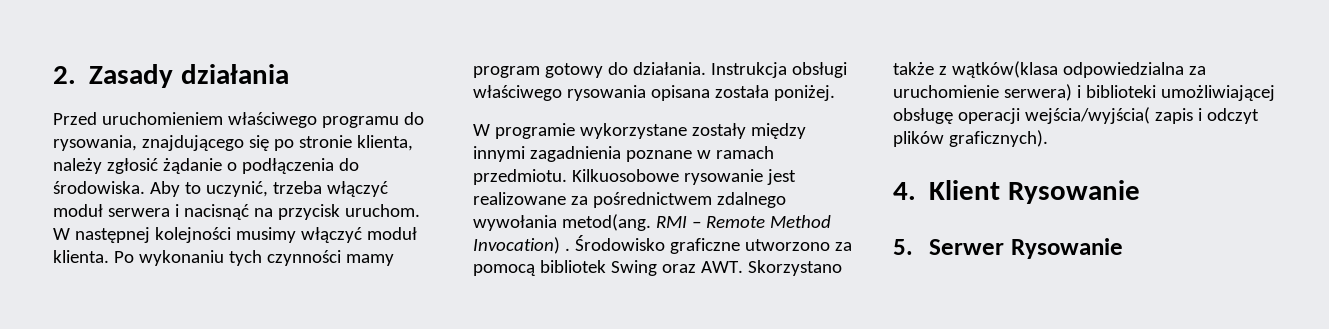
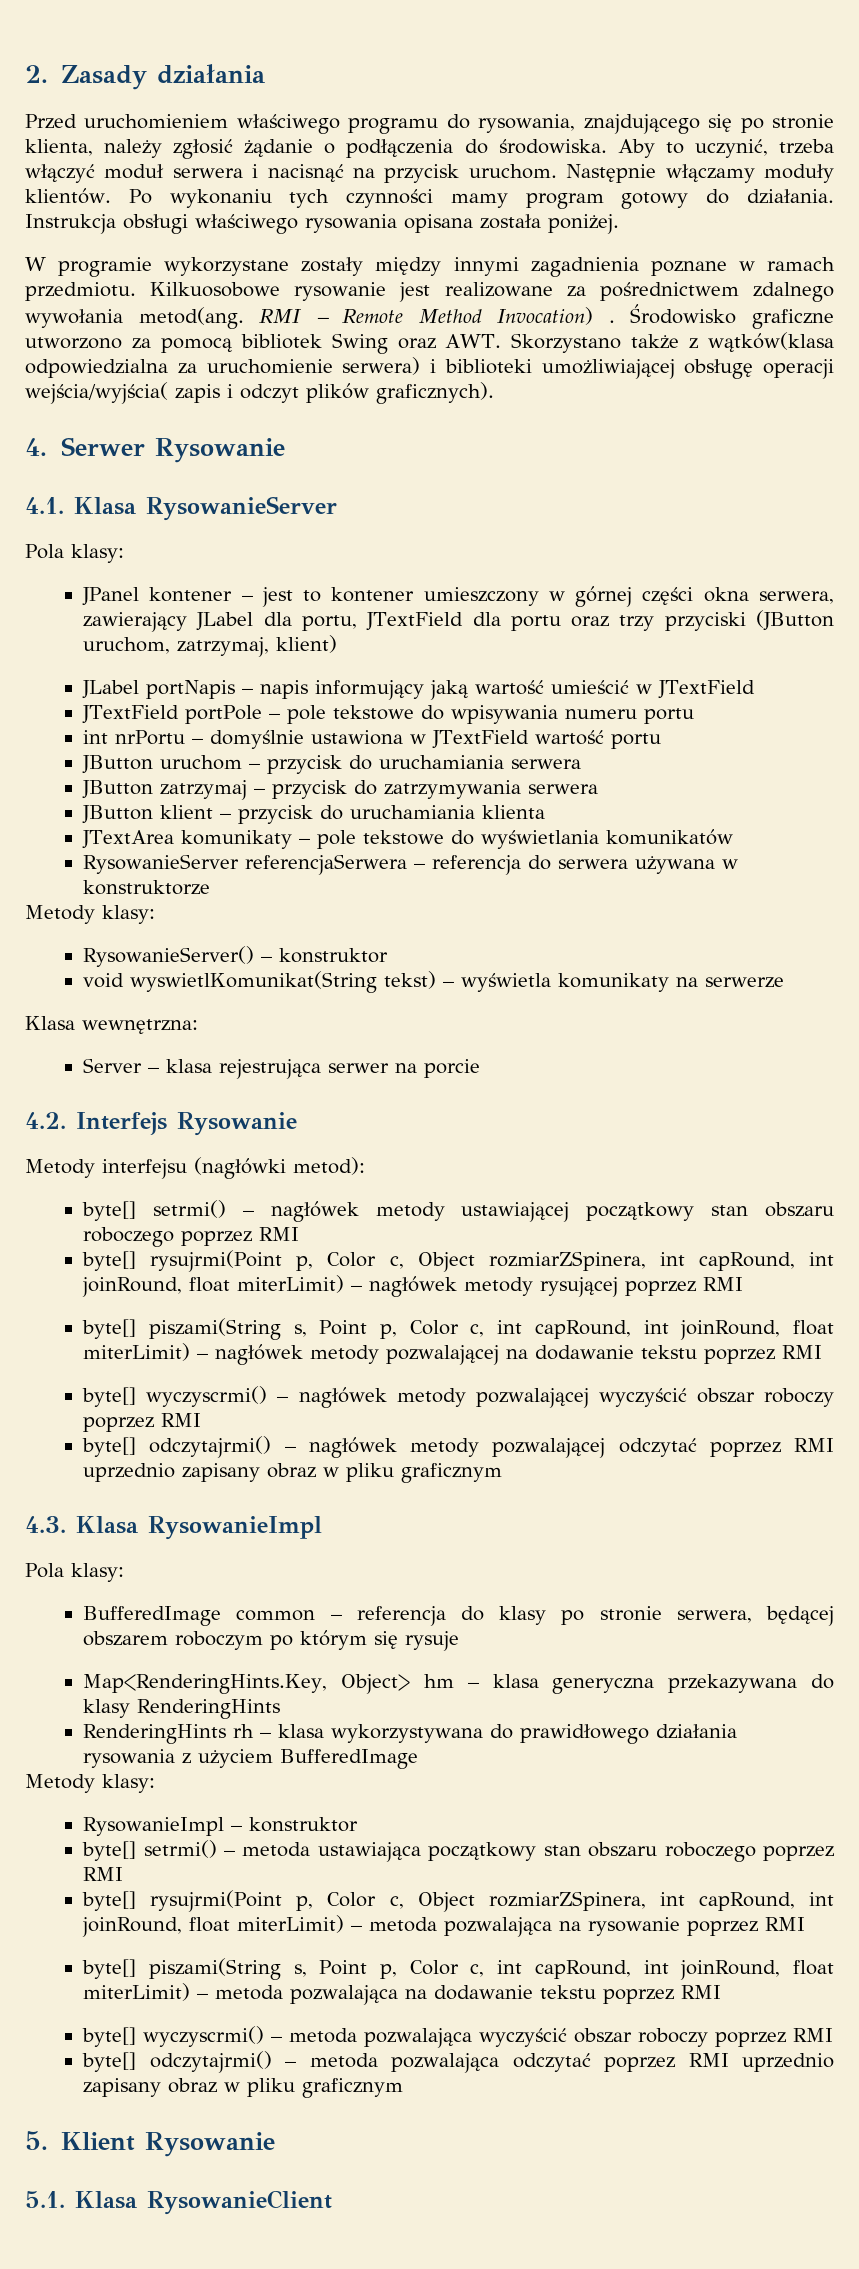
[53,227,417,243] [53,250,109,263] W następnej kolejności musimy włączyć moduł klienta. -> [566,164,834,183] [25,188,111,204] Następnie włączamy moduły klientów.
(916, 191) none -> [60,437,285,463] [25,496,337,521] [25,544,124,563] [82,586,835,607] [83,610,834,632] [83,635,338,657] [82,680,756,700] [82,705,695,724] [83,730,662,749] [82,755,582,774] [82,780,599,800] [82,805,546,824] [82,829,734,849] [83,854,739,875] [83,880,211,895] [25,905,155,924] [83,946,389,967] [83,971,785,993] [25,1016,198,1034] [83,1058,481,1079] [25,1112,297,1136] [25,1157,365,1179] [82,1200,835,1222] [83,1227,300,1247] [82,1250,834,1272] [82,1275,744,1297] [82,1318,834,1340] [83,1343,823,1365] [82,1386,835,1408] [83,1413,202,1432] [82,1436,835,1458] [83,1463,503,1483] [25,1516,322,1540] [25,1563,124,1582] [83,1606,834,1626] [83,1630,460,1651] [83,1674,834,1694] [83,1699,281,1719] [83,1724,738,1744] [83,1749,419,1769] [25,1774,155,1793] [83,1817,359,1836] [82,1840,835,1862] [83,1867,124,1881] [82,1890,834,1912] [82,1915,806,1937] [82,1958,834,1980] [83,1983,722,2005] [82,2026,834,2048] [82,2051,835,2073] [83,2078,404,2098] [25,2131,48,2150] Serwer Rysowanie // 4.1. Klasa RysowanieServer // Pola klasy: // JPanel kontener – jest to kontener umieszczony w górnej części okna serwera, zawierający JLabel dla portu, JTextField dla portu oraz trzy przyciski (JButton uruchom, zatrzymaj, klient) // JLabel portNapis – napis informujący jaką wartość umieścić w JTextField // JTextField portPole – pole tekstowe do wpisywania numeru portu // int nrPortu – domyślnie ustawiona w JTextField wartość portu // JButton uruchom – przycisk do uruchamiania serwera // JButton zatrzymaj – przycisk do zatrzymywania serwera // JButton klient – przycisk do uruchamiania klienta // JTextArea komunikaty – pole tekstowe do wyświetlania komunikatów // RysowanieServer referencjaSerwera – referencja do serwera używana w konstruktorze // Metody klasy: // RysowanieServer() – konstruktor // void wyswietlKomunikat(String tekst) – wyświetla komunikaty na serwerze // Klasa wewnętrzna: // Server – klasa rejestrująca serwer na porcie // 4.2. Interfejs Rysowanie // Metody interfejsu (nagłówki metod): // byte[] setrmi() – nagłówek metody ustawiającej początkowy stan obszaru roboczego poprzez RMI // byte[] rysujrmi(Point p, Color c, Object rozmiarZSpinera, int capRound, int joinRound, float miterLimit) – nagłówek metody rysującej poprzez RMI // byte[] piszami(String s, Point p, Color c, int capRound, int joinRound, float miterLimit) – nagłówek metody pozwalającej na dodawanie tekstu poprzez RMI // byte[] wyczyscrmi() – nagłówek metody pozwalającej wyczyścić obszar roboczy poprzez RMI // byte[] odczytajrmi() – nagłówek metody pozwalającej odczytać poprzez RMI uprzednio zapisany obraz w pliku graficznym // 4.3. Klasa RysowanieImpl // Pola klasy: // BufferedImage common – referencja do klasy po stronie serwera, będącej obszarem roboczym po którym się rysuje // Map<RenderingHints.Key, Object> hm – klasa generyczna przekazywana do klasy RenderingHints // RenderingHints rh – klasa wykorzystywana do prawidłowego działania rysowania z użyciem BufferedImage // Metody klasy: // RysowanieImpl – konstruktor // byte[] setrmi() – metoda ustawiająca początkowy stan obszaru roboczego poprzez RMI // byte[] rysujrmi(Point p, Color c, Object rozmiarZSpinera, int capRound, int joinRound, float miterLimit) – metoda pozwalająca na rysowanie poprzez RMI // byte[] piszami(String s, Point p, Color c, int capRound, int joinRound, float miterLimit) – metoda pozwalająca na dodawanie tekstu poprzez RMI // byte[] wyczyscrmi() – metoda pozwalająca wyczyścić obszar roboczy poprzez RMI // byte[] odczytajrmi() – metoda pozwalająca odczytać poprzez RMI uprzednio zapisany obraz w pliku graficznym // 5.
[893,238,1123,259] 5. Serwer Rysowanie -> [25,2190,333,2215] 5.1. Klasa RysowanieClient

